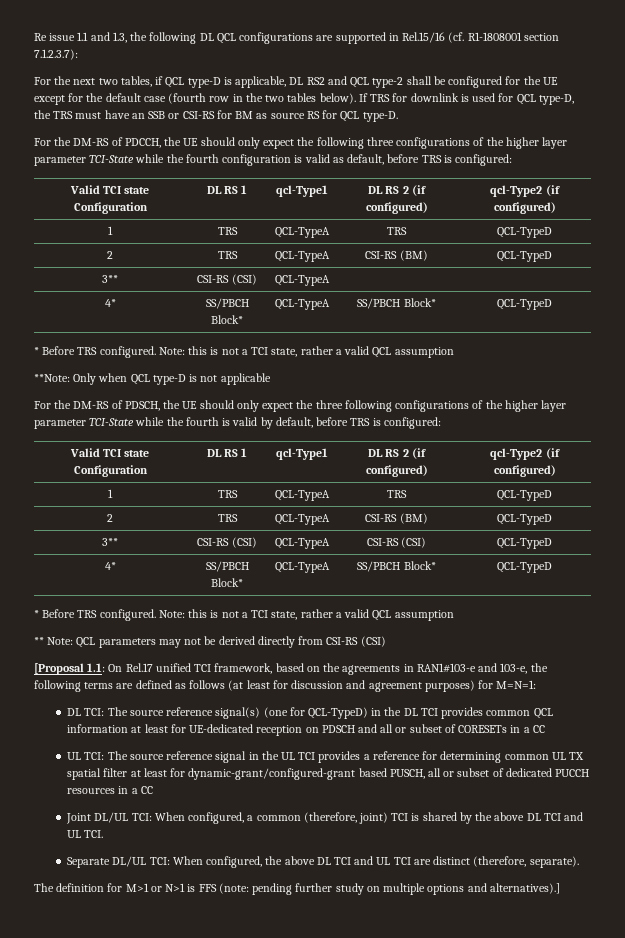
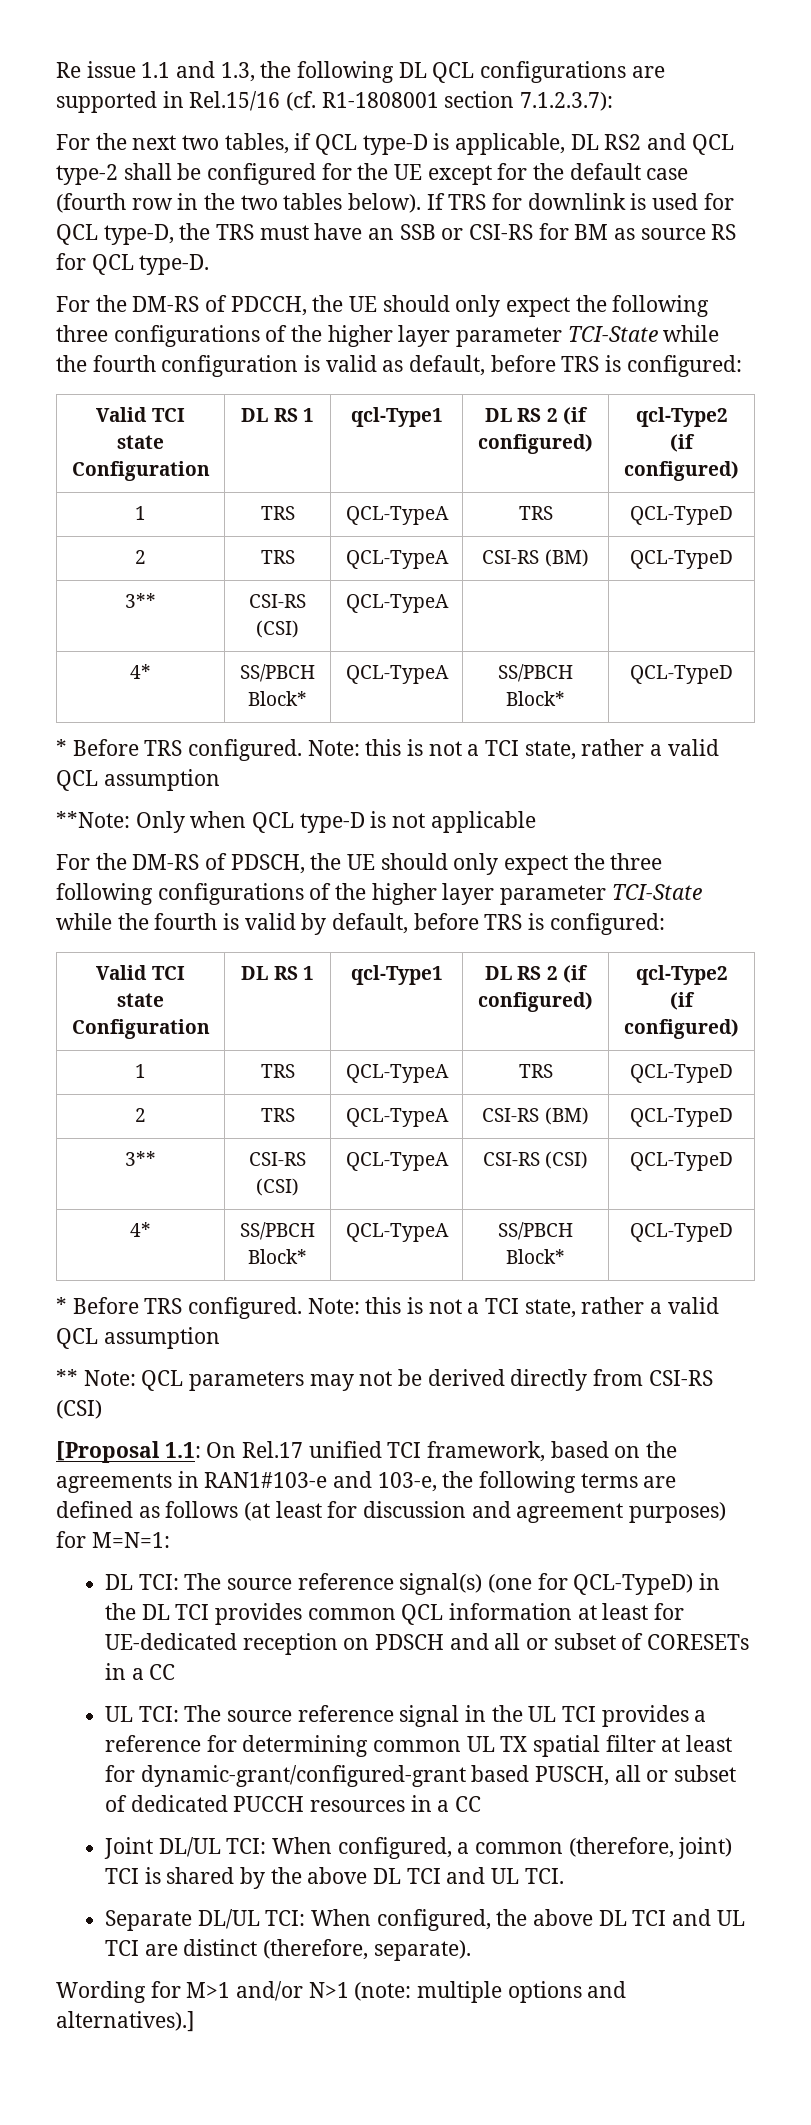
[34,883,380,895] The definition for M>1 or N>1 is FFS (note: pending further study on -> [56,1981,412,2003] Wording for M>1 and/or N>1 (note:

